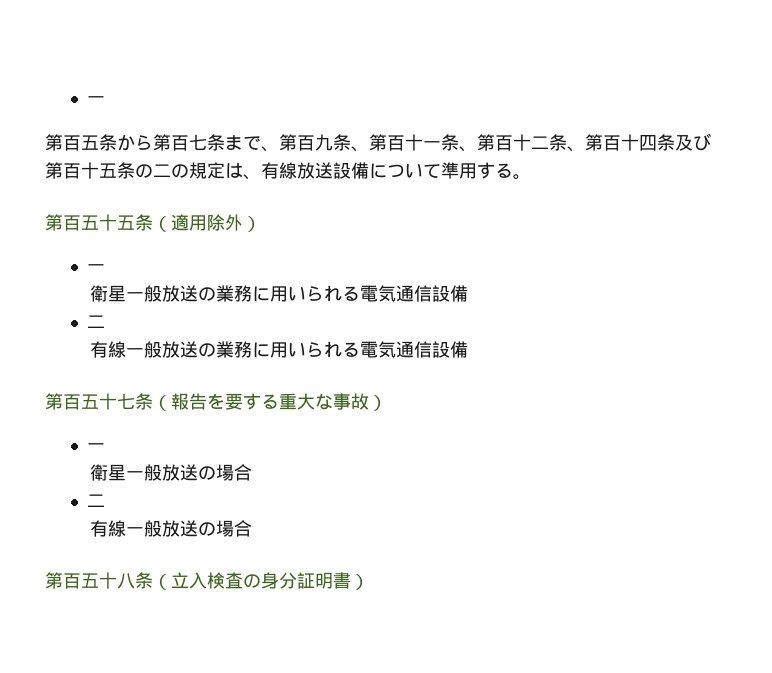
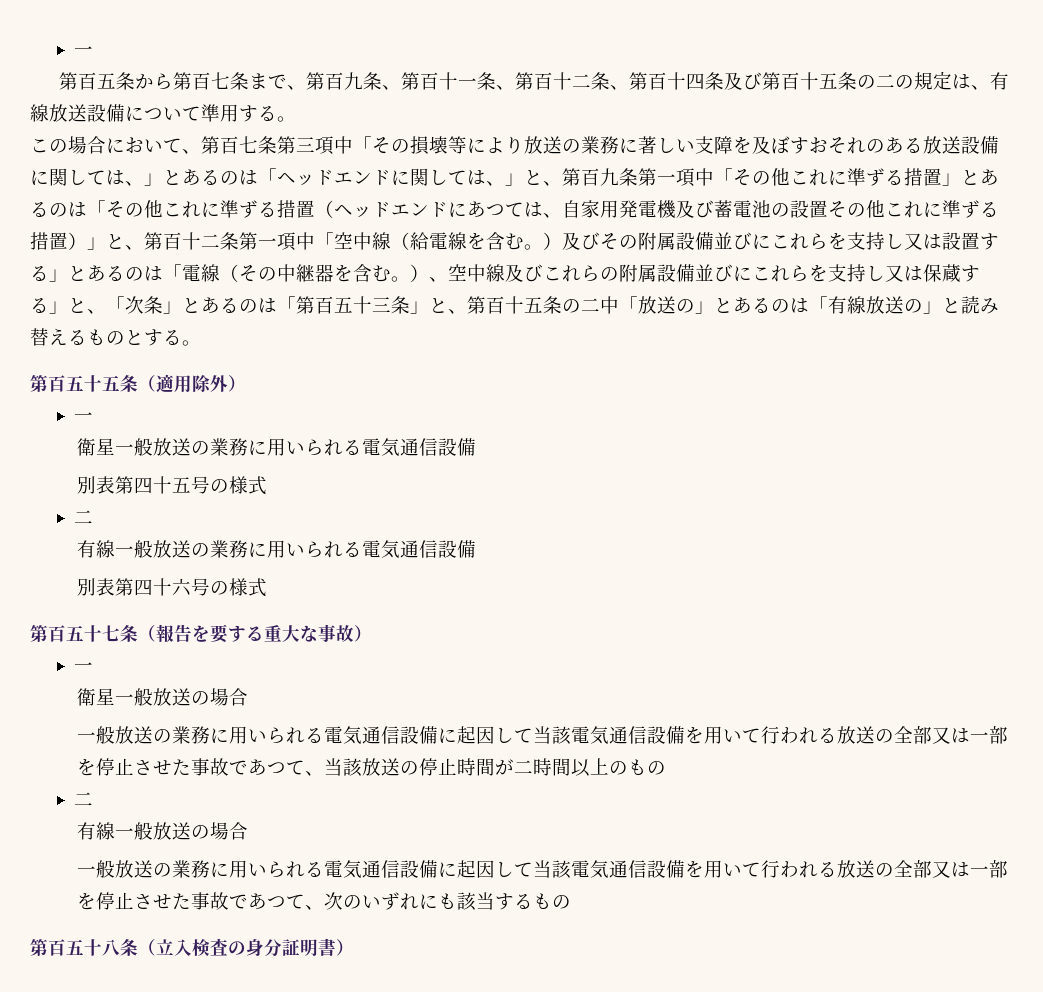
(531, 177) none -> [30,136,999,155] [30,168,999,187] [30,200,999,219] [30,232,999,251] [30,264,980,282] [30,296,999,314] [30,328,201,346] // この場合において、第百七条第三項中「その損壊等により放送の業務に著しい支障を及ぼすおそれのある放送設備に関しては、」とあるのは「ヘッドエンドに関しては、」と、第百九条第一項中「その他これに準ずる措置」とあるのは「その他これに準ずる措置（ヘッドエンドにあつては、自家用発電機及び蓄電池の設置その他これに準ずる措置）」と、第百十二条第一項中「空中線（給電線を含む。）及びその附属設備並びにこれらを支持し又は設置する」とあるのは「電線（その中継器を含む。）、空中線及びこれらの附属設備並びにこれらを支持し又は保蔵する」と、「次条」とあるのは「第百五十三条」と、第百十五条の二中「放送の」とあるのは「有線放送の」と読み替えるものとする。
(468, 293) none -> [77,476,268,495] // 別表第四十五号の様式
(468, 349) none -> [77,578,268,597] // 別表第四十六号の様式
(252, 472) none -> [77,726,1009,745] [77,758,667,777] // 一般放送の業務に用いられる電気通信設備に起因して当該電気通信設備を用いて行われる放送の全部又は一部を停止させた事故であつて、当該放送の停止時間が二時間以上のもの
(252, 528) none -> [77,860,1009,879] [77,892,572,911] // 一般放送の業務に用いられる電気通信設備に起因して当該電気通信設備を用いて行われる放送の全部又は一部を停止させた事故であつて、次のいずれにも該当するもの

